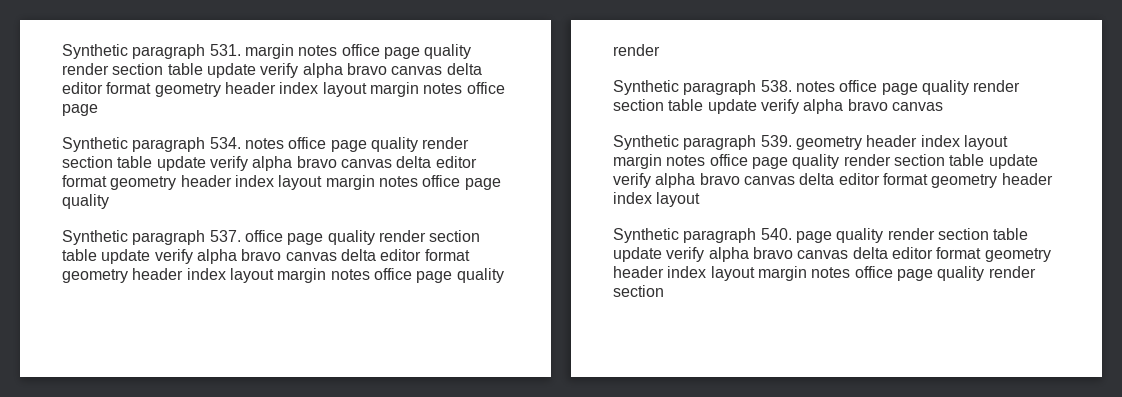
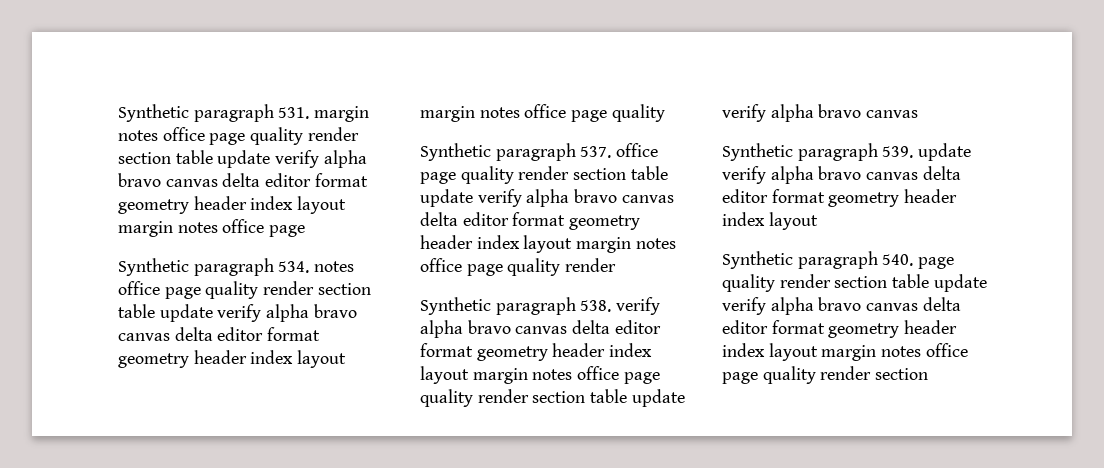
(792, 86) none -> [616,297,661,315] [420,320,661,338] [420,343,653,361] [420,366,528,384] verify alpha bravo canvas delta editor format geometry header index layout margin
[795,135,1008,150] [613,154,985,169] geometry header index layout margin notes office page quality render section table -> (914, 152) none

